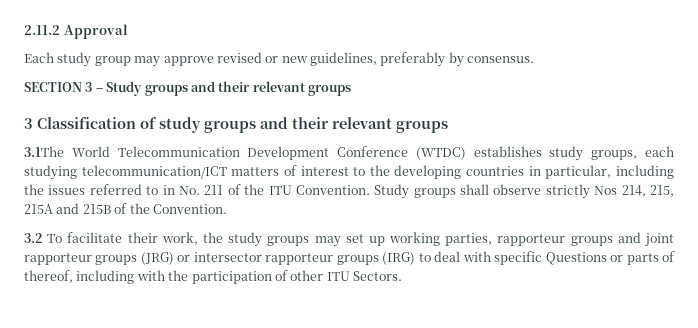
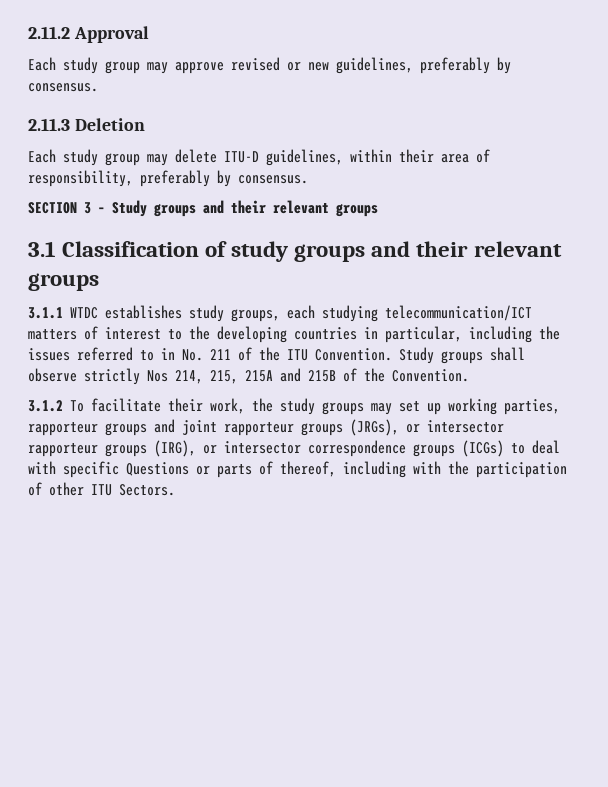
(535, 59) none -> [28,118,145,131] [28,149,490,166] [28,170,308,187] // 2.11.3 Deletion // Each study group may delete ITU-D guidelines, within their area of responsibility, preferably by consensus.
[24,118,33,129] 3 -> [28,241,56,257] 3.1
[24,146,466,160] 3.1The World Telecommunication Development Conference (WTDC) -> [28,307,98,319] 3.1.1 WTDC
[24,233,42,243] 3.2 -> [28,400,63,412] 3.1.2
[140,252,174,265] (JRG) -> [350,419,399,436] (JRGs),
[382,252,416,265] (IRG) -> [154,440,504,457] (IRG), or intersector correspondence groups (ICGs)

